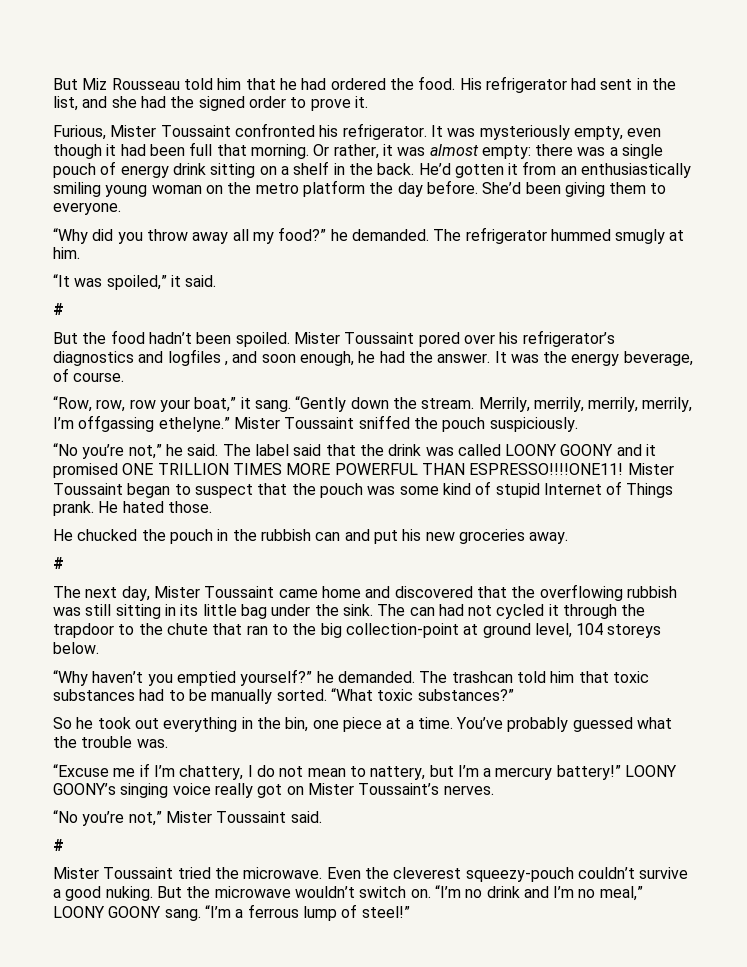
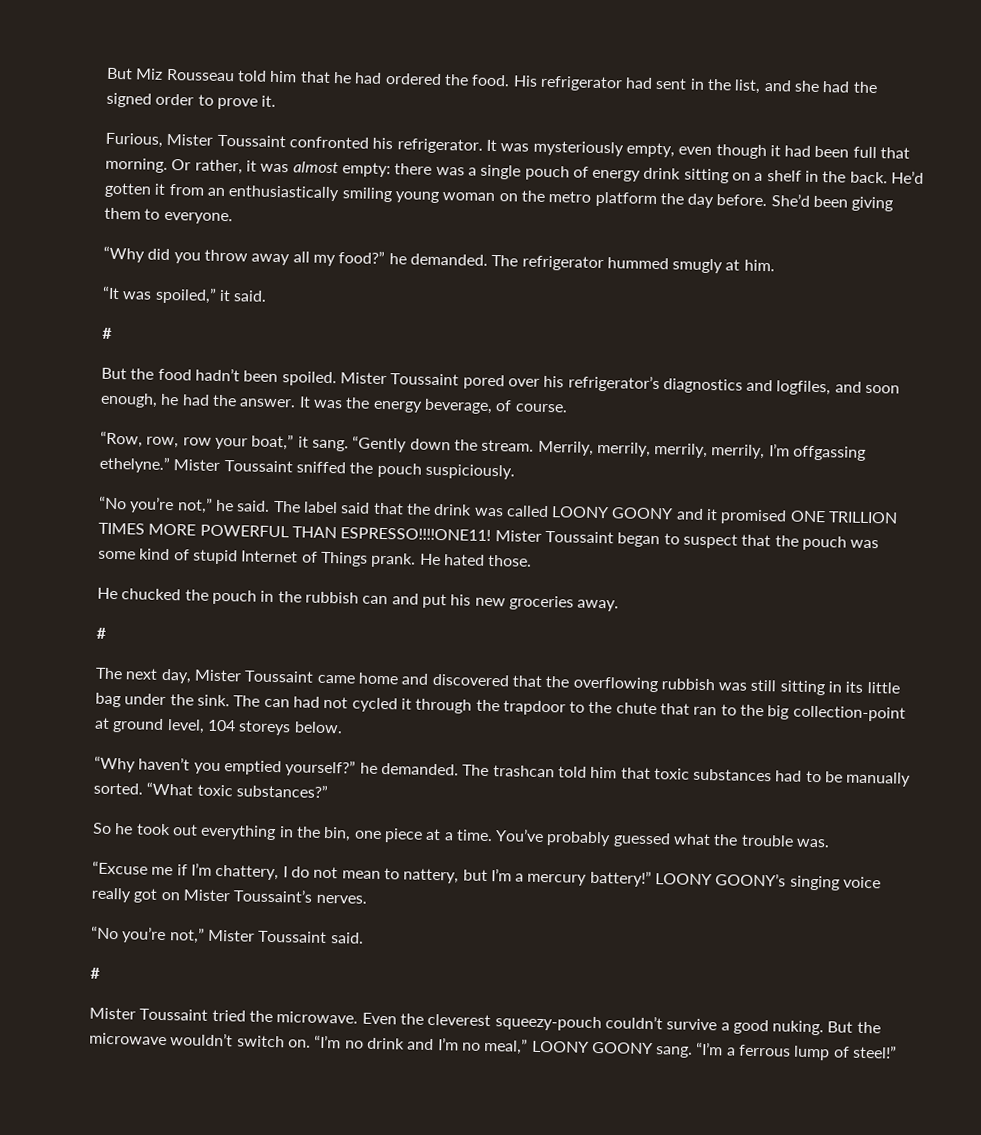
[167,349,228,366] logfiles , -> [776,380,832,396] logfiles,

